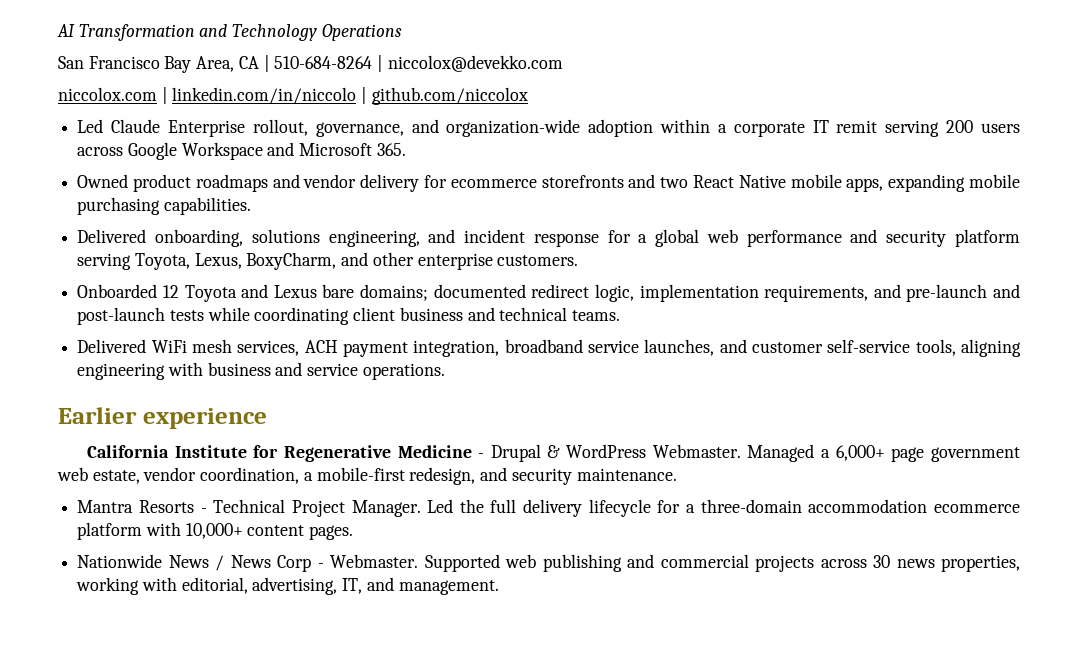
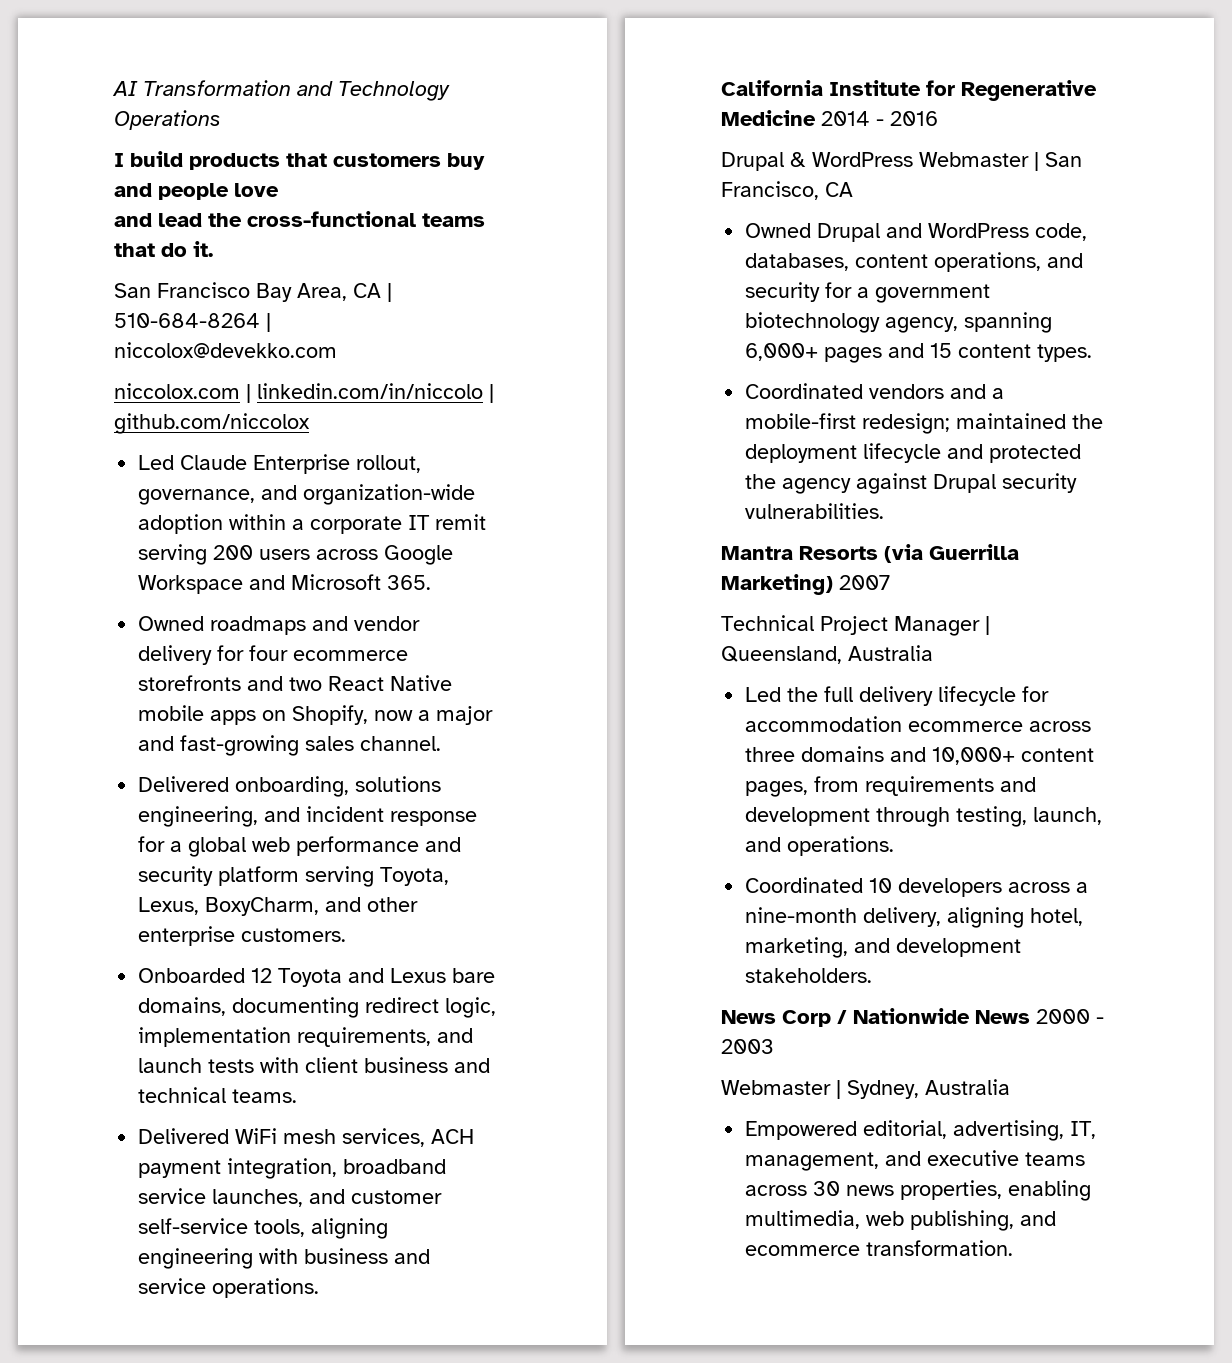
(402, 32) none -> [114,151,485,170] [114,183,279,200] [114,211,485,227] [114,241,213,257] // I build products that customers buy and people love // and lead the cross-functional teams that do it.
[133,174,192,192] product -> (205, 623) none
(448, 181) none -> [249,645,289,661] four
[846,174,1020,192] [77,197,251,215] apps, expanding mobile purchasing capabilities. -> [210,705,494,725] [138,735,442,756] apps on Shopify, now a major and fast-growing sales channel.
[360,284,526,301] domains; documented -> [138,997,360,1018] domains, documenting
[906,284,1020,302] [77,307,350,325] pre-launch and post-launch tests while coordinating -> [138,1057,300,1073] launch tests with
[58,407,267,429] // Earlier experience -> (320, 1288) none
[478,444,1021,462] [57,467,677,485] [77,499,421,517] - Drupal & WordPress Webmaster. Managed a 6,000+ page government web estate, vendor coordination, a mobile-first redesign, and security maintenance. // Mantra Resorts - Technical Project Manager. -> [821,111,938,126] [721,152,1082,171] [721,181,853,200] [745,223,1088,242] [745,252,1084,272] [745,282,991,303] [745,312,1053,333] [745,343,1093,363] [745,383,1005,399] [745,413,1104,434] [745,443,1082,463] [745,473,1078,494] [745,503,885,519] [721,544,1019,563] [721,574,890,595] [721,615,990,636] [721,645,933,664] 2014 - 2016 // Drupal & WordPress Webmaster | San Francisco, CA // Owned Drupal and WordPress code, databases, content operations, and security for a government biotechnology agency, spanning 6,000+ pages and 15 content types. // Coordinated vendors and a mobile-first redesign; maintained the deployment lifecycle and protected the agency against Drupal security vulnerabilities. // Mantra Resorts (via Guerrilla Marketing) 2007 // Technical Project Manager | Queensland, Australia //
[686,499,1020,513] [77,522,354,540] [77,554,1020,572] [76,577,499,595] a three-domain accommodation ecommerce platform with 10,000+ content pages. // Nationwide News / News Corp - Webmaster. Supported web publishing and commercial projects across 30 news properties, working with editorial, advertising, IT, and management. -> [745,716,1092,732] [745,746,1095,765] [745,776,1037,797] [745,806,1103,827] [745,836,895,856] [745,877,1089,897] [745,907,1084,928] [745,937,1022,958] [745,968,873,983] [721,1008,1104,1027] [721,1039,774,1054] [721,1079,1010,1099] [745,1120,1097,1141] [745,1150,1086,1171] [745,1180,1092,1201] [745,1210,1057,1231] [745,1240,1014,1256] accommodation ecommerce across three domains and 10,000+ content pages, from requirements and development through testing, launch, and operations. // Coordinated 10 developers across a nine-month delivery, aligning hotel, marketing, and development stakeholders. // News Corp / Nationwide News 2000 - 2003 // Webmaster | Sydney, Australia // Empowered editorial, advertising, IT, management, and executive teams across 30 news properties, enabling multimedia, web publishing, and ecommerce transformation.

